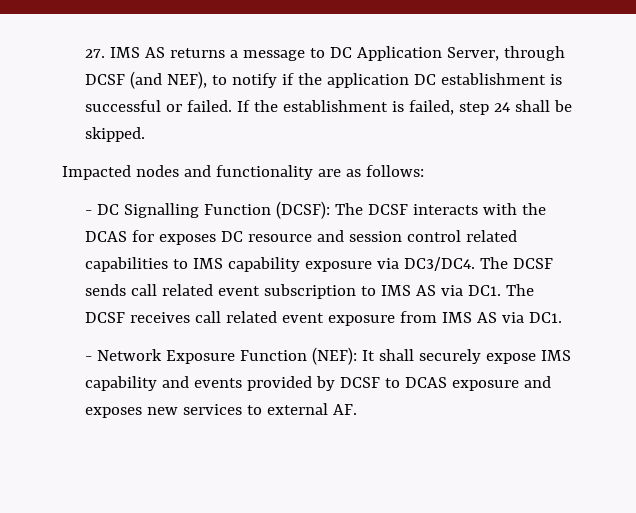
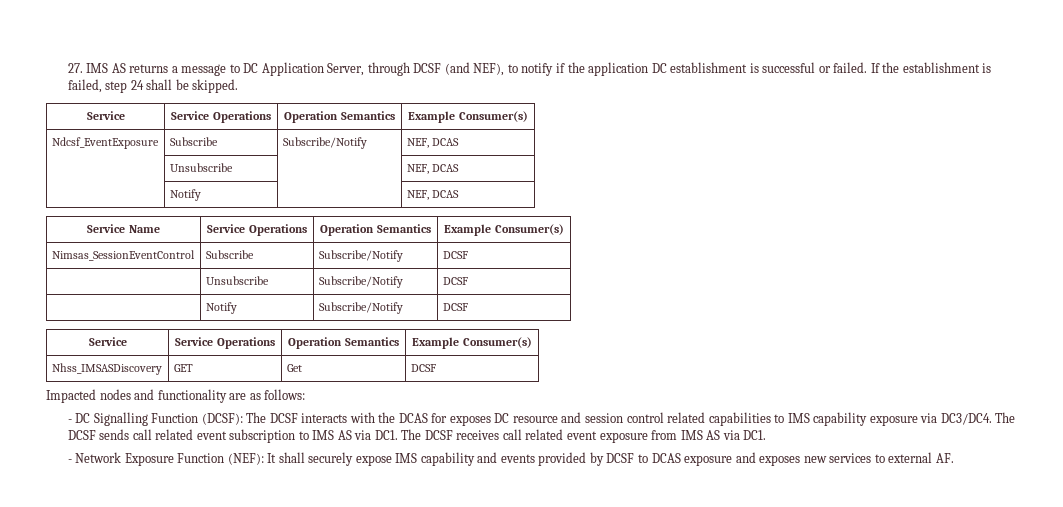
(145, 134) none -> [86,111,125,120] [171,111,271,123] [284,111,395,123] [408,111,528,123] [51,137,159,149] [169,137,218,146] [282,137,367,149] [406,138,459,148] [169,163,233,172] [406,164,459,174] [169,189,201,201] [406,190,459,200] [87,224,160,233] [207,224,307,236] [320,224,431,236] [444,224,564,236] [51,250,195,261] [205,250,254,259] [318,250,403,262] [442,251,468,259] [205,276,269,285] [318,276,403,288] [442,277,468,285] [205,302,237,314] [318,302,403,314] [442,303,468,311] [88,337,127,346] [175,337,275,349] [288,337,399,349] [412,337,532,349] [51,363,162,375] [173,364,193,372] [286,364,302,372] [410,364,436,372] // Service | Service Operations | Operation Semantics | Example Consumer(s) // Ndcsf_EventExposure | Subscribe | Subscribe/Notify | NEF, DCAS // | Unsubscribe | | NEF, DCAS // | Notify | | NEF, DCAS // Service Name | Service Operations | Operation Semantics | Example Consumer(s) // Nimsas_SessionEventControl | Subscribe | Subscribe/Notify | DCSF // | Unsubscribe | Subscribe/Notify | DCSF // | Notify | Subscribe/Notify | DCSF // Service | Service Operations | Operation Semantics | Example Consumer(s) // Nhss_IMSASDiscovery | GET | Get | DCSF

